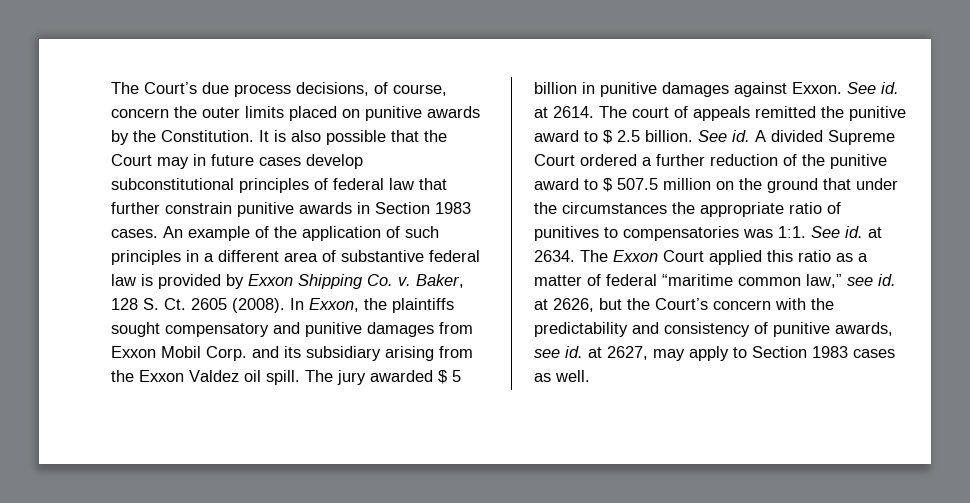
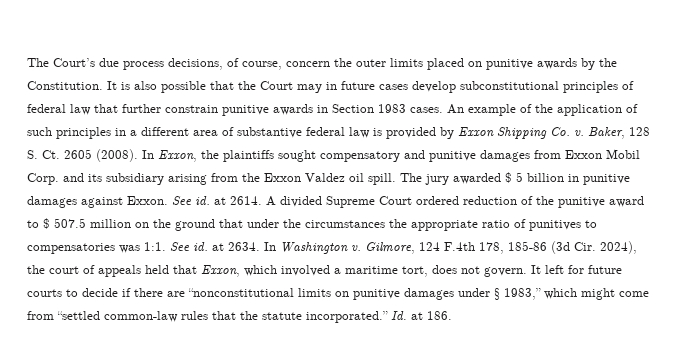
[599,106,906,121] [534,130,750,144] The court of appeals remitted the punitive award to $ 2.5 billion. See id. -> (262, 200) none
[642,154,705,166] a further -> (459, 200) none
[580,250,868,265] [534,274,896,288] [534,298,834,312] [534,322,893,337] [534,346,895,361] [534,370,590,382] The Exxon Court applied this ratio as a matter of federal “maritime common law,” see id. at 2626, but the Court’s concern with the predictability and consistency of punitive awards, see id. at 2627, may apply to Section 1983 cases as well. -> [264,241,637,254] [27,265,622,277] [27,288,649,300] [27,311,452,323] In Washington v. Gilmore, 124 F.4th 178, 185-86 (3d Cir. 2024), the court of appeals held that Exxon, which involved a maritime tort, does not govern. It left for future courts to decide if there are “nonconstitutional limits on punitive damages under § 1983,” which might come from “settled common-law rules that the statute incorporated.” Id. at 186.

